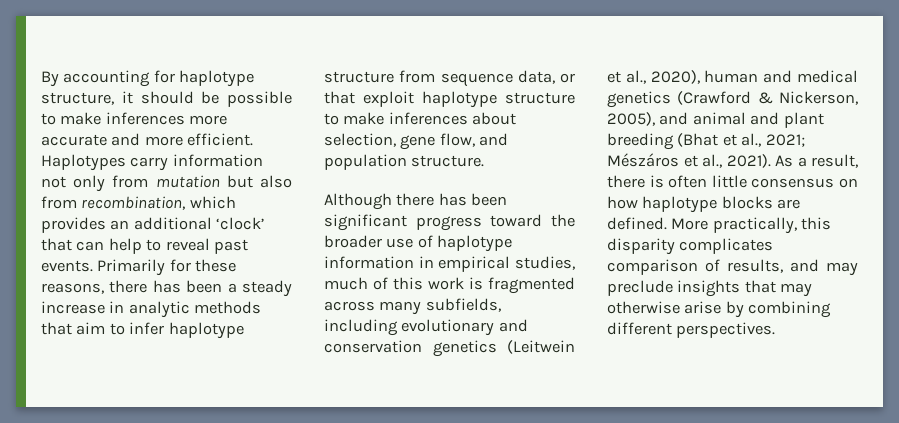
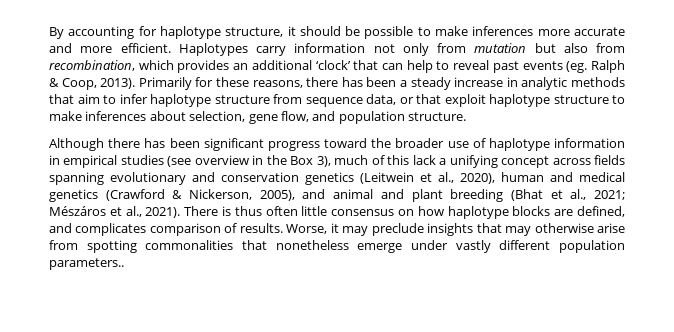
[41,260,93,272] events. -> [522,60,625,73] [49,78,136,90] events (eg. Ralph & Coop, 2013).
[515,256,575,270] [324,277,575,294] [324,298,501,315] [324,319,398,336] studies, much of this work is fragmented across many subfields, including -> [120,155,626,168] [49,172,104,185] studies (see overview in the Box 3), much of this lack a unifying concept across fields spanning
[775,154,858,168] [607,175,664,188] As a result, there is -> [184,206,262,216] There is thus
[607,217,832,234] [607,238,774,255] [607,259,819,275] defined. More practically, this disparity complicates comparison of results, and -> [577,206,625,217] [49,223,339,236] defined, and complicates comparison of results. Worse, it
[725,301,832,318] [607,322,776,338] by combining different perspectives. -> [49,240,625,253] [49,258,124,270] from spotting commonalities that nonetheless emerge under vastly different population parameters..

